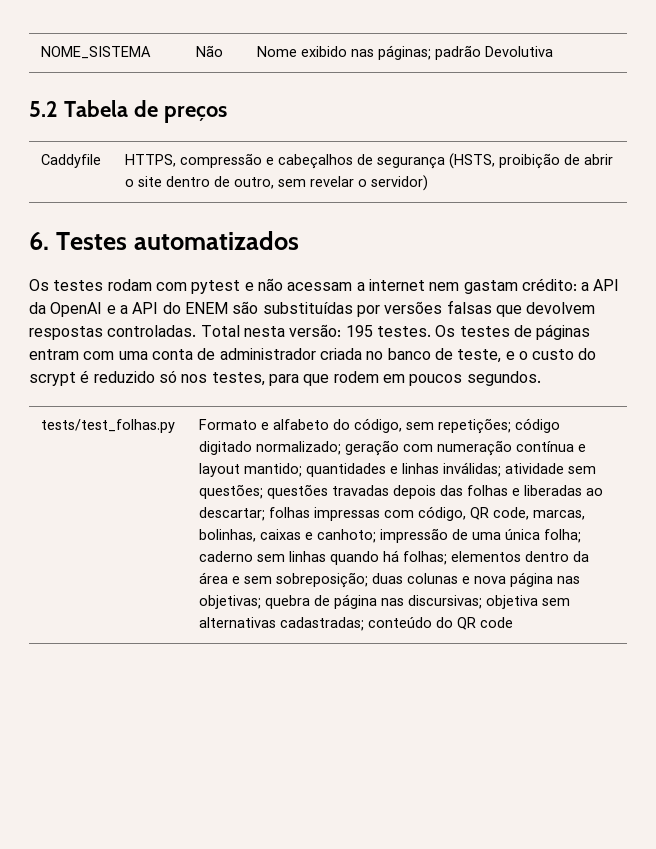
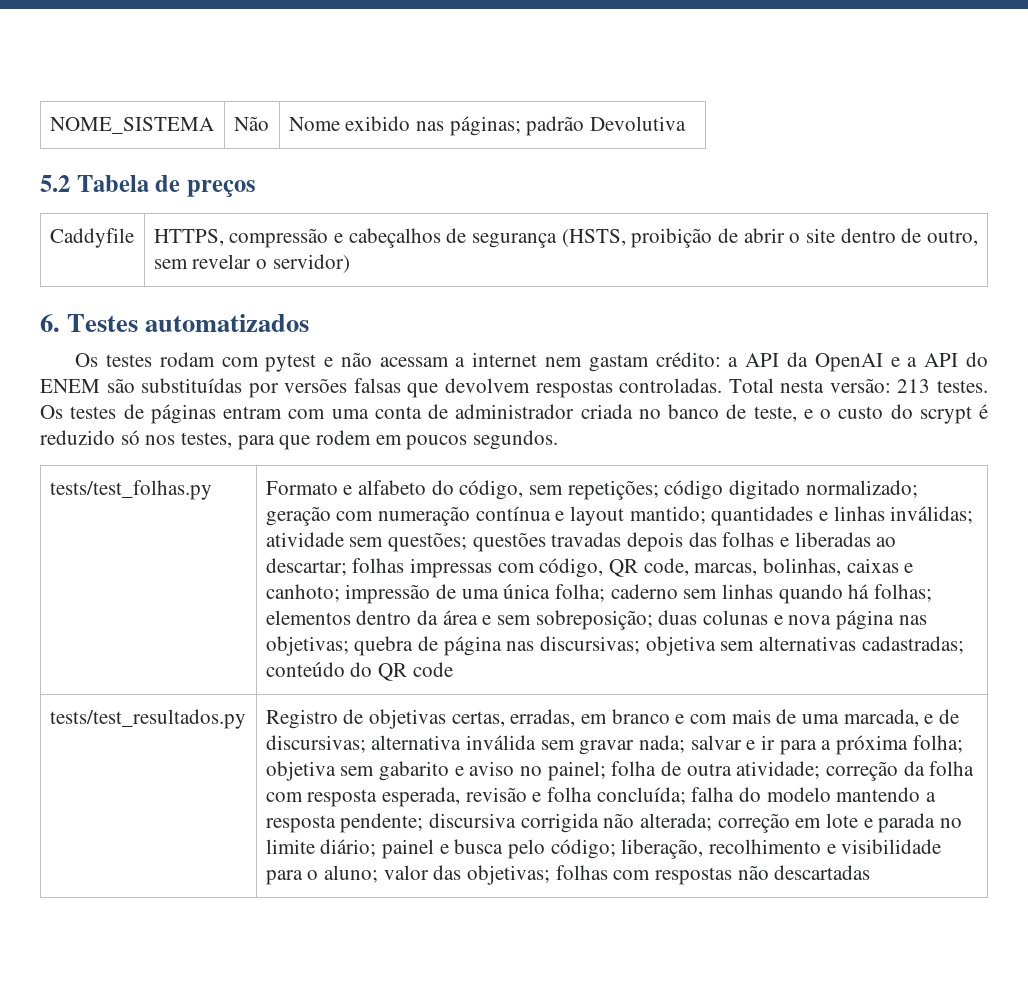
[345,325,373,337] 195 -> [897,379,931,393] 213
(513, 622) none -> [49,709,246,729] [265,709,960,729] [265,735,963,755] [265,761,975,781] [265,787,937,807] [265,813,963,833] [265,839,942,859] [265,865,871,885] // tests/test_resultados.py | Registro de objetivas certas, erradas, em branco e com mais de uma marcada, e de discursivas; alternativa inválida sem gravar nada; salvar e ir para a próxima folha; objetiva sem gabarito e aviso no painel; folha de outra atividade; correção da folha com resposta esperada, revisão e folha concluída; falha do modelo mantendo a resposta pendente; discursiva corrigida não alterada; correção em lote e parada no limite diário; painel e busca pelo código; liberação, recolhimento e visibilidade para o aluno; valor das objetivas; folhas com respostas não descartadas

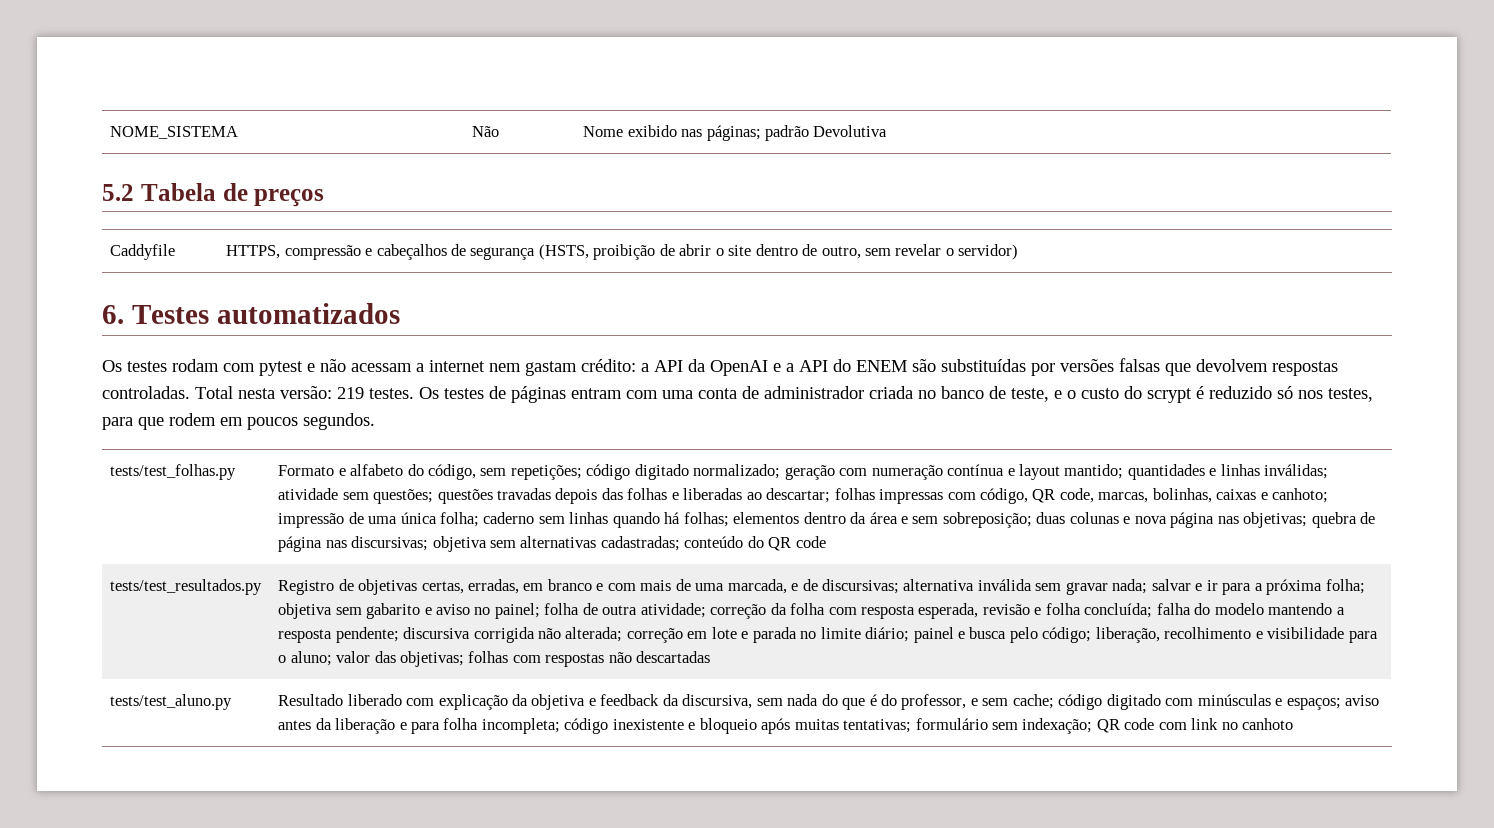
[897,379,931,393] 213 -> [337,387,364,399] 219
(871, 872) none -> [110,694,233,710] [278,694,1380,710] [278,718,1294,734] // tests/test_aluno.py | Resultado liberado com explicação da objetiva e feedback da discursiva, sem nada do que é do professor, e sem cache; código digitado com minúsculas e espaços; aviso antes da liberação e para folha incompleta; código inexistente e bloqueio após muitas tentativas; formulário sem indexação; QR code com link no canhoto

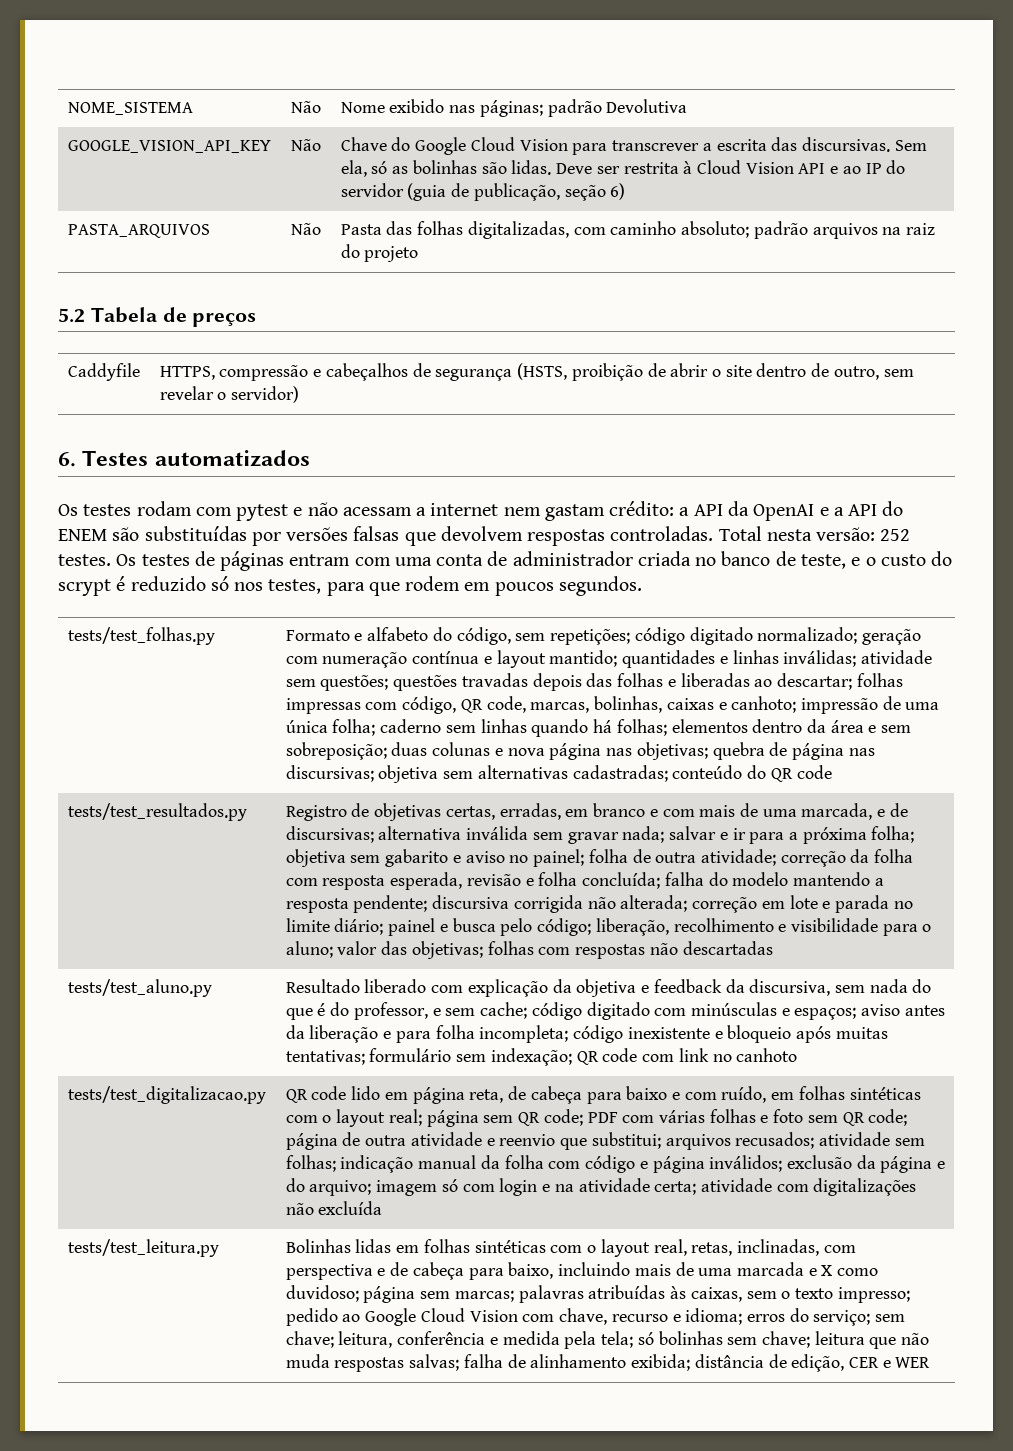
(888, 131) none -> [67,140,271,153] [290,139,321,151] [340,137,927,155] [340,160,906,177] [340,183,626,201] [67,224,210,238] [290,223,321,235] [340,221,935,239] [340,244,419,262] // GOOGLE_VISION_API_KEY | Não | Chave do Google Cloud Vision para transcrever a escrita das discursivas. Sem ela, só as bolinhas são lidas. Deve ser restrita à Cloud Vision API e ao IP do servidor (guia de publicação, seção 6) // PASTA_ARQUIVOS | Não | Pasta das folhas digitalizadas, com caminho absoluto; padrão arquivos na raiz do projeto
[337,387,364,399] 219 -> [880,529,911,541] 252
(1294, 724) none -> [67,1086,266,1104] [285,1086,921,1104] [285,1109,908,1127] [285,1132,925,1150] [285,1155,946,1173] [285,1178,917,1196] [285,1201,383,1215] [67,1239,219,1257] [285,1239,856,1257] [285,1262,879,1280] [285,1285,910,1303] [285,1308,906,1326] [285,1331,930,1349] [285,1354,931,1372] // tests/test_digitalizacao.py | QR code lido em página reta, de cabeça para baixo e com ruído, em folhas sintéticas com o layout real; página sem QR code; PDF com várias folhas e foto sem QR code; página de outra atividade e reenvio que substitui; arquivos recusados; atividade sem folhas; indicação manual da folha com código e página inválidos; exclusão da página e do arquivo; imagem só com login e na atividade certa; atividade com digitalizações não excluída // tests/test_leitura.py | Bolinhas lidas em folhas sintéticas com o layout real, retas, inclinadas, com perspectiva e de cabeça para baixo, incluindo mais de uma marcada e X como duvidoso; página sem marcas; palavras atribuídas às caixas, sem o texto impresso; pedido ao Google Cloud Vision com chave, recurso e idioma; erros do serviço; sem chave; leitura, conferência e medida pela tela; só bolinhas sem chave; leitura que não muda respostas salvas; falha de alinhamento exibida; distância de edição, CER e WER

